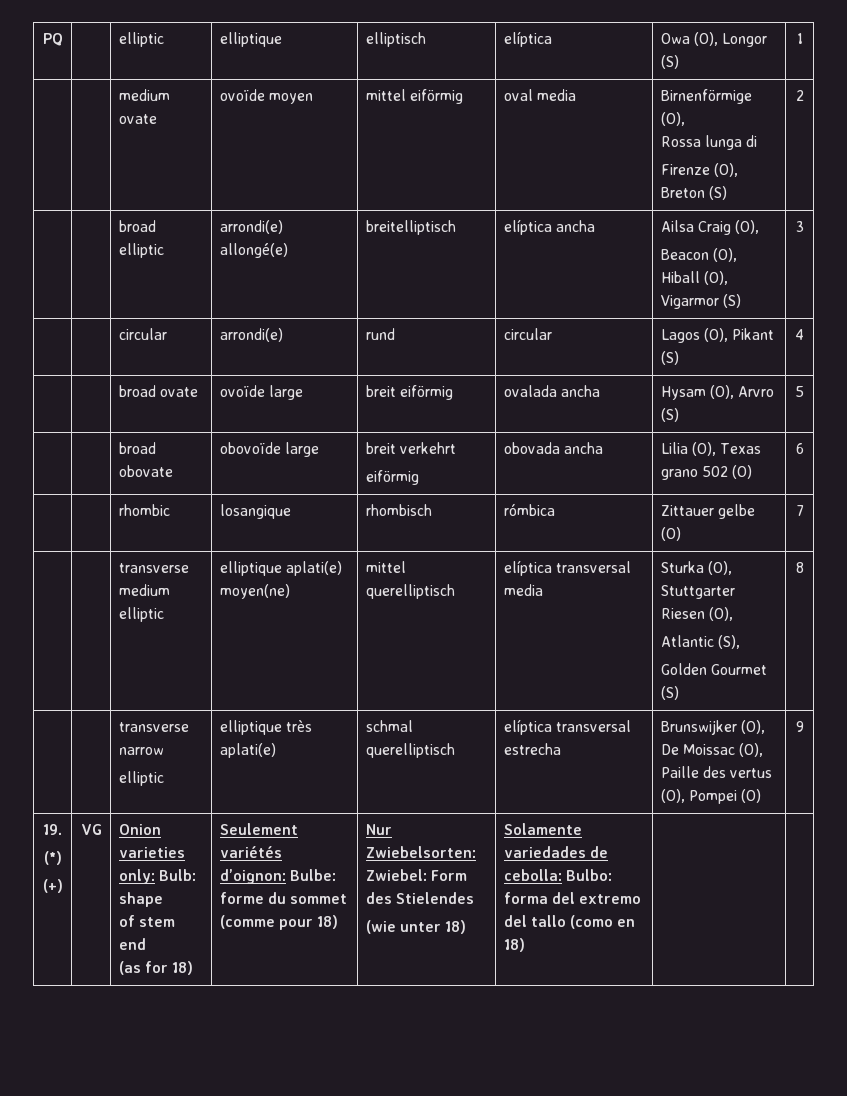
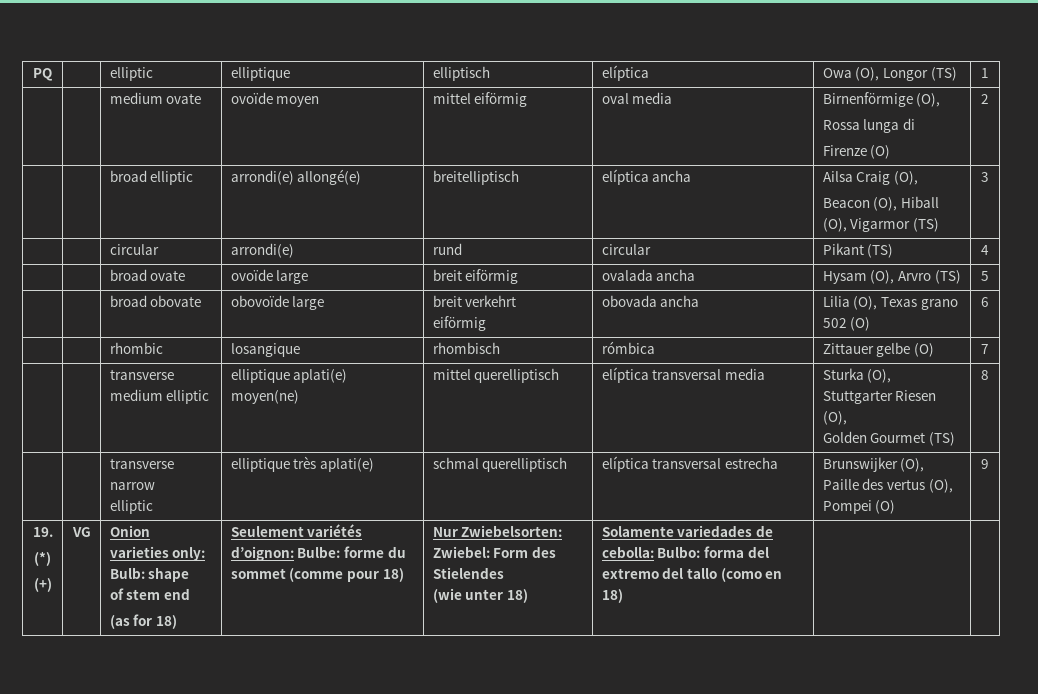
[660,55,679,69] (S) -> [930,67,957,81] (TS)
[713,163,738,177] [660,186,727,200] (O), Breton (S) -> [870,145,891,159] (O)
[722,294,741,308] (S) -> [912,218,939,232] (TS)
[660,328,775,343] [660,351,679,365] Lagos (O), Pikant (S) -> [822,243,894,258] Pikant (TS)
[660,408,679,422] (S) -> [934,270,961,284] (TS)
[660,635,740,649] // Atlantic (S), -> (847, 418) none
[660,686,679,700] (S) -> [928,432,955,446] (TS)
[660,743,764,757] De Moissac (O), -> (925, 465) none

